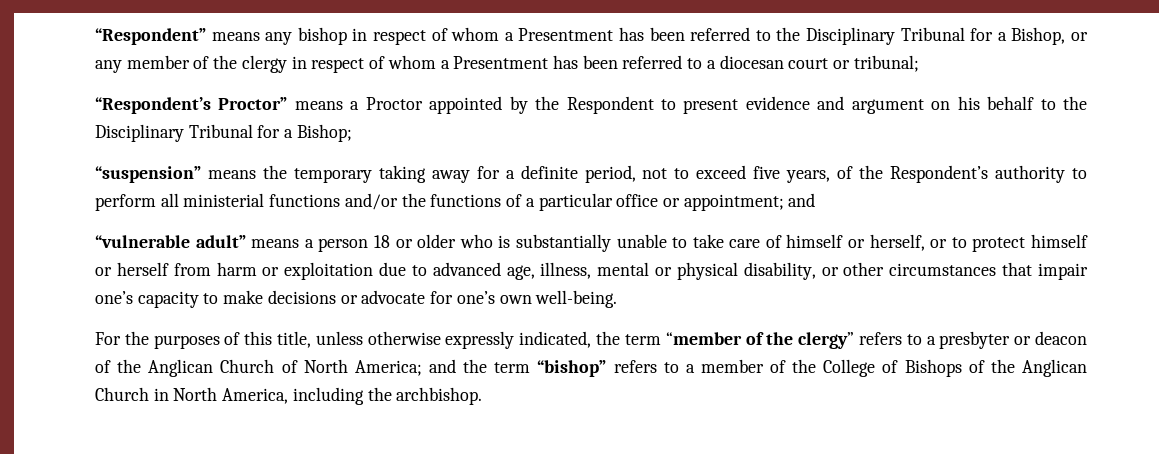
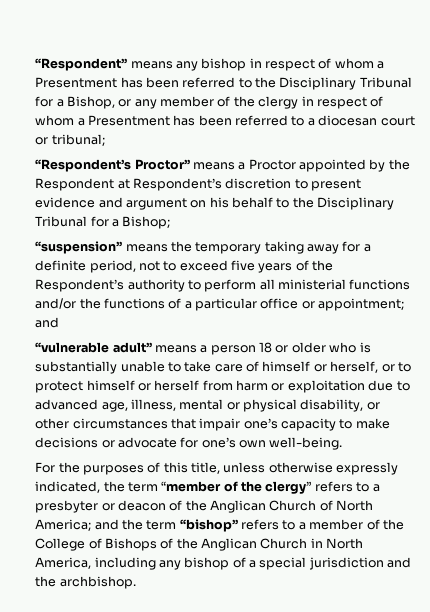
(654, 105) none -> [117,178,292,191] at Respondent’s discretion
[786,170,831,183] years, -> [258,263,293,273] years
(364, 396) none -> [158,557,412,570] any bishop of a special jurisdiction and

